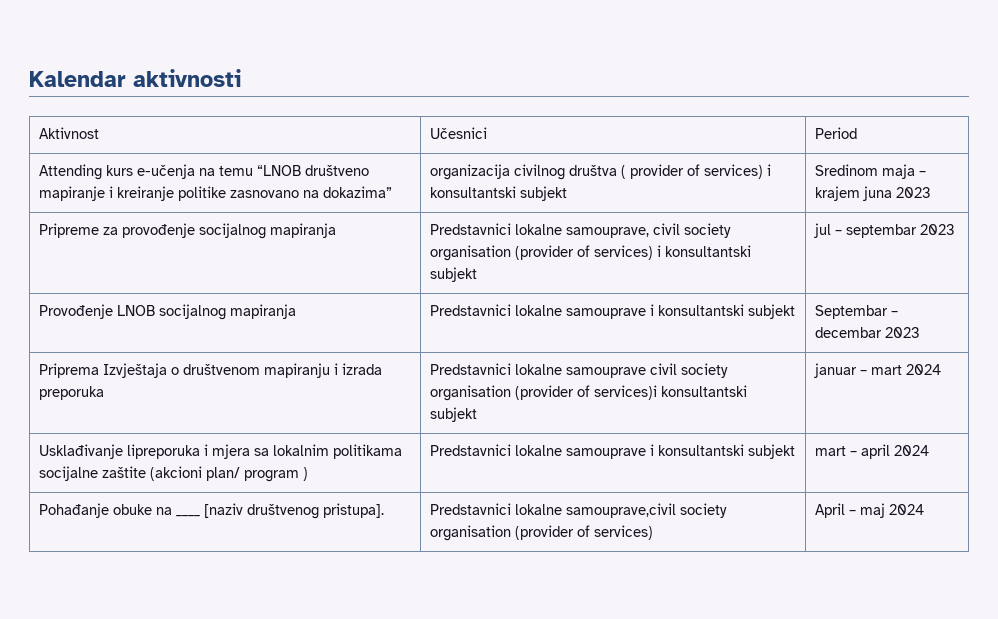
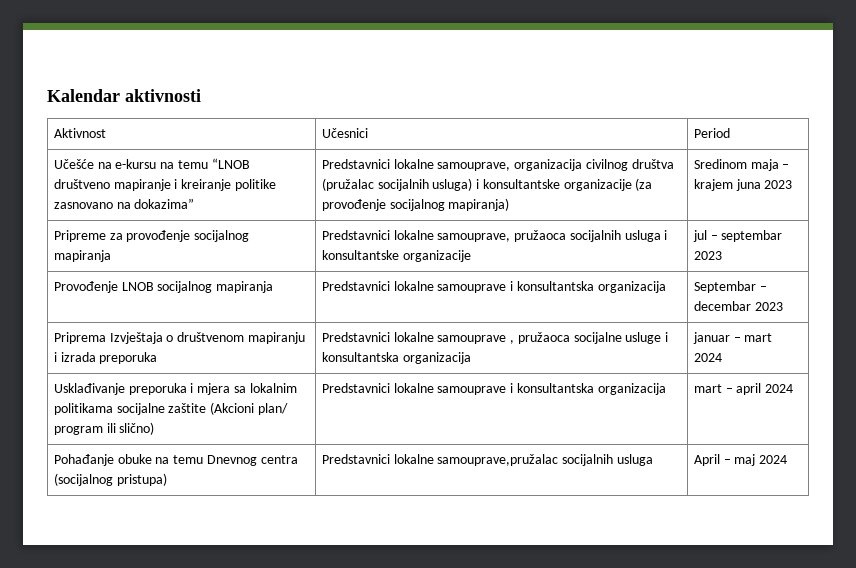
[38,164,195,180] Attending kurs e-učenja -> [53,159,157,169] Učešće na e-kursu
[429,164,771,180] [429,186,567,201] organizacija civilnog društva ( provider of services) i konsultantski subjekt -> [321,159,674,171] [321,178,653,191] [321,198,510,211] Predstavnici lokalne samouprave, organizacija civilnog društva (pružalac socijalnih usluga) i konsultantske organizacije (za provođenje socijalnog mapiranja)
[652,223,731,238] [429,245,751,261] [429,267,477,282] civil society organisation (provider of services) i konsultantski subjekt -> [514,230,668,242] [321,250,471,262] pružaoca socijalnih usluga i konsultantske organizacije
[657,304,795,319] konsultantski subjekt -> [516,281,666,293] konsultantska organizacija
[649,363,728,378] [429,385,747,401] [429,407,477,422] civil society organisation (provider of services)i konsultantski subjekt -> [510,332,669,344] [321,352,471,364] , pružaoca socijalne usluge i konsultantska organizacija
[126,444,200,459] lipreporuka -> [128,383,187,395] preporuka
[149,466,202,481] (akcioni -> [210,402,255,415] (Akcioni
[302,467,308,481] [429,444,795,459] ) | Predstavnici lokalne samouprave i konsultantski subjekt -> [106,422,155,435] [321,383,666,395] ili slično) | Predstavnici lokalne samouprave i konsultantska organizacija
[175,503,384,519] [429,503,727,518] [429,525,653,541] ____ [naziv društvenog pristupa]. | Predstavnici lokalne samouprave,civil society organisation (provider of services) -> [173,455,298,466] [53,473,167,486] [321,454,653,466] temu Dnevnog centra (socijalnog pristupa) | Predstavnici lokalne samouprave,pružalac socijalnih usluga

